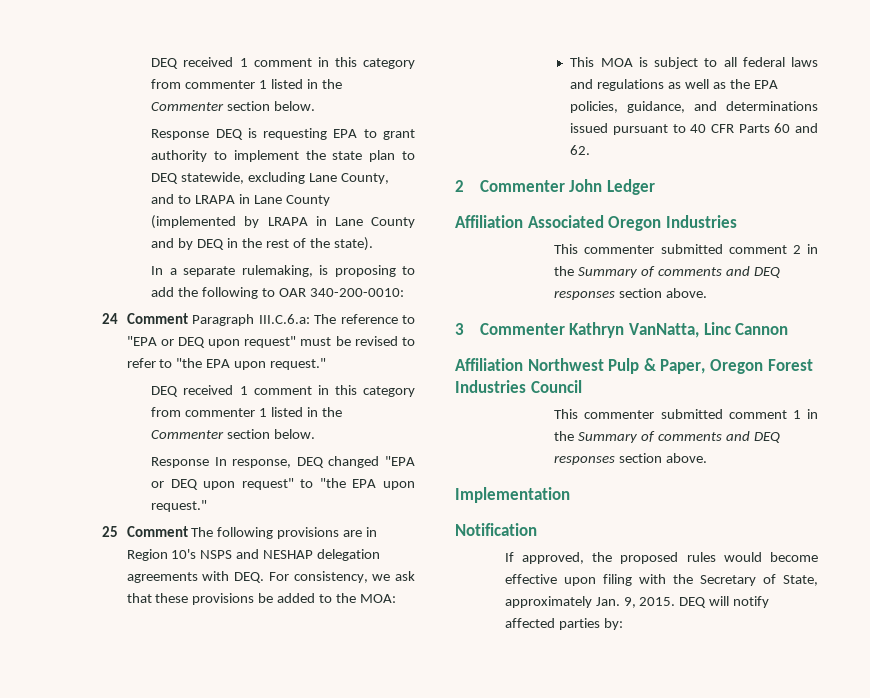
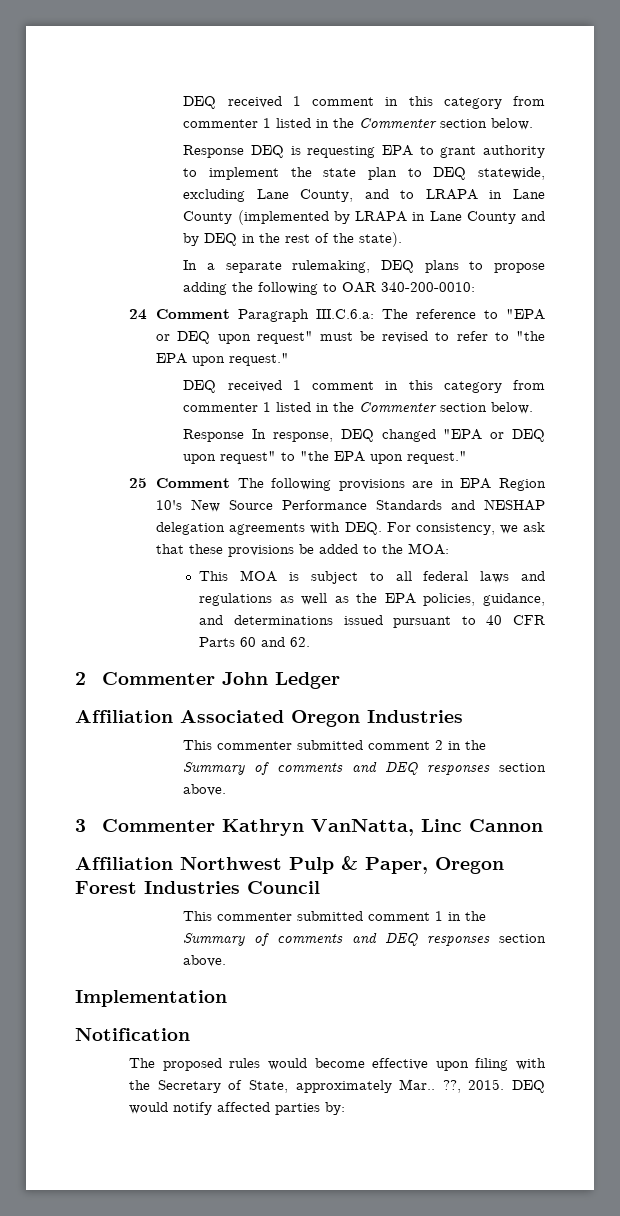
[319,265,415,277] [151,287,175,297] is proposing to add -> [381,260,545,273] [183,282,228,295] DEQ plans to propose adding
(378, 532) none -> [460,478,492,489] EPA
[200,550,233,559] NSPS -> [191,499,443,512] New Source Performance Standards
[504,552,613,564] If approved, the -> [129,1058,156,1068] The
[595,597,636,608] Jan. 9, -> [399,1079,461,1093] Mar.. ??,
[709,596,730,606] will -> [129,1102,169,1114] would

